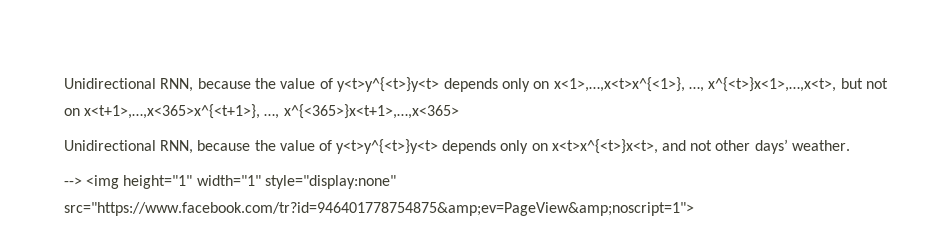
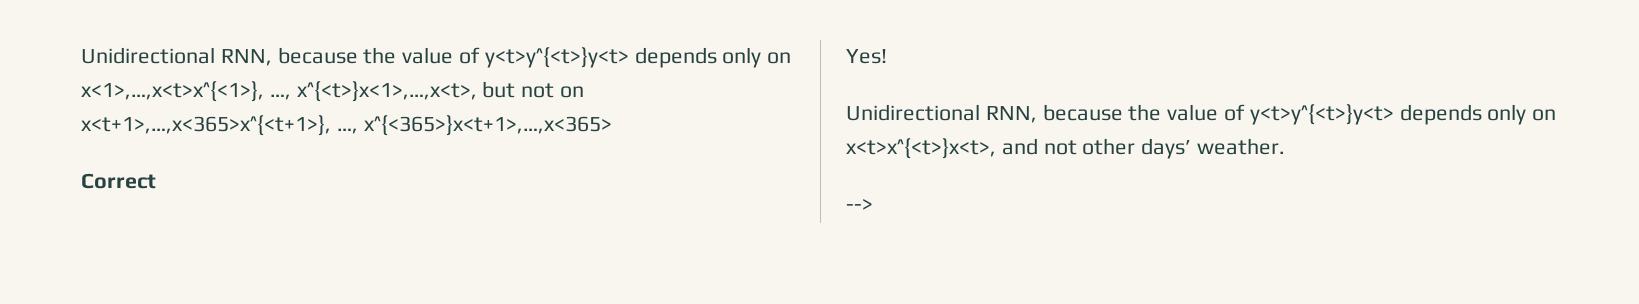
(459, 111) none -> [81,173,156,189] [846,49,887,64] // Correct // Yes!
[86,175,396,189] [64,202,694,216] <img height="1" width="1" style="display:none" src="https://www.facebook.com/tr?id=946401778754875&amp;ev=PageView&amp;noscript=1"> -> (873, 204) none

